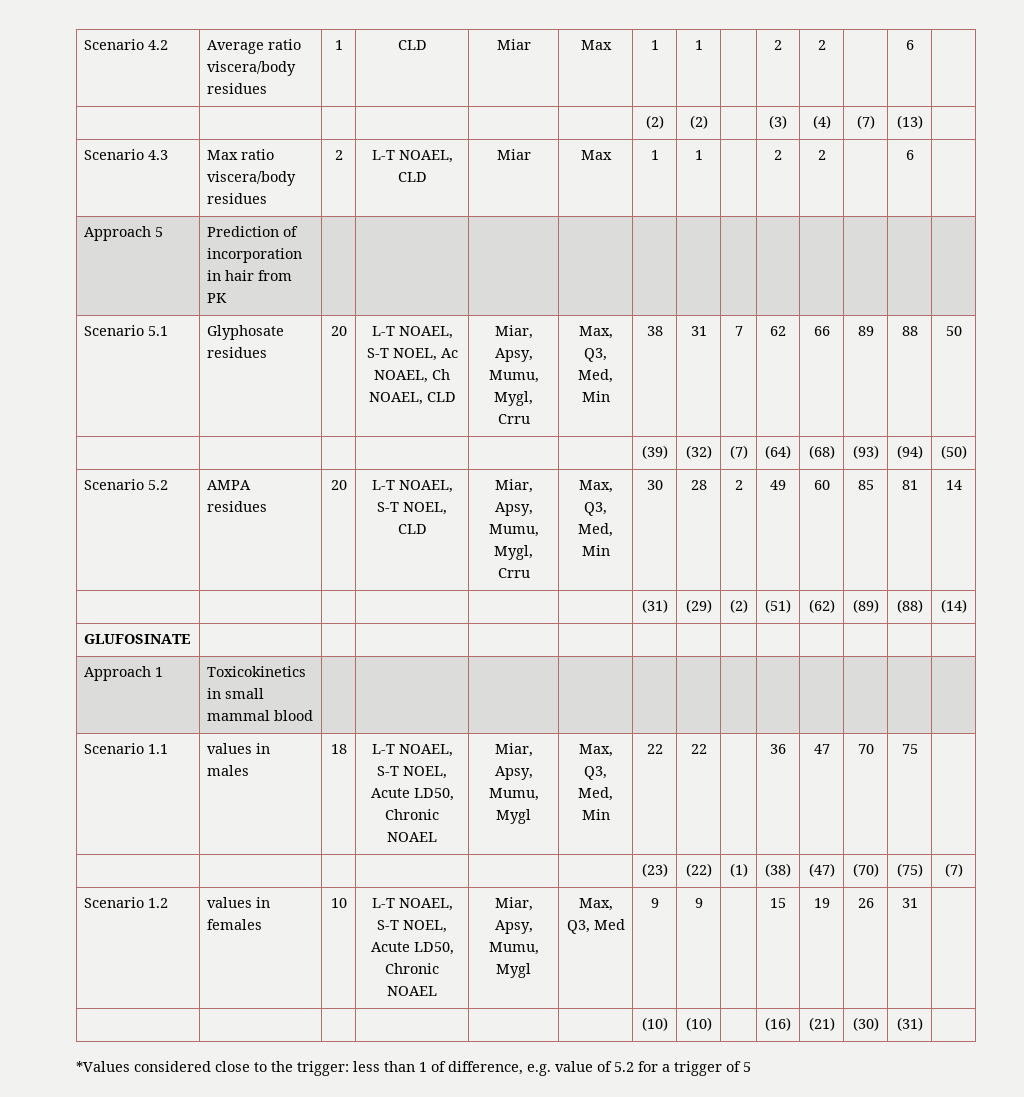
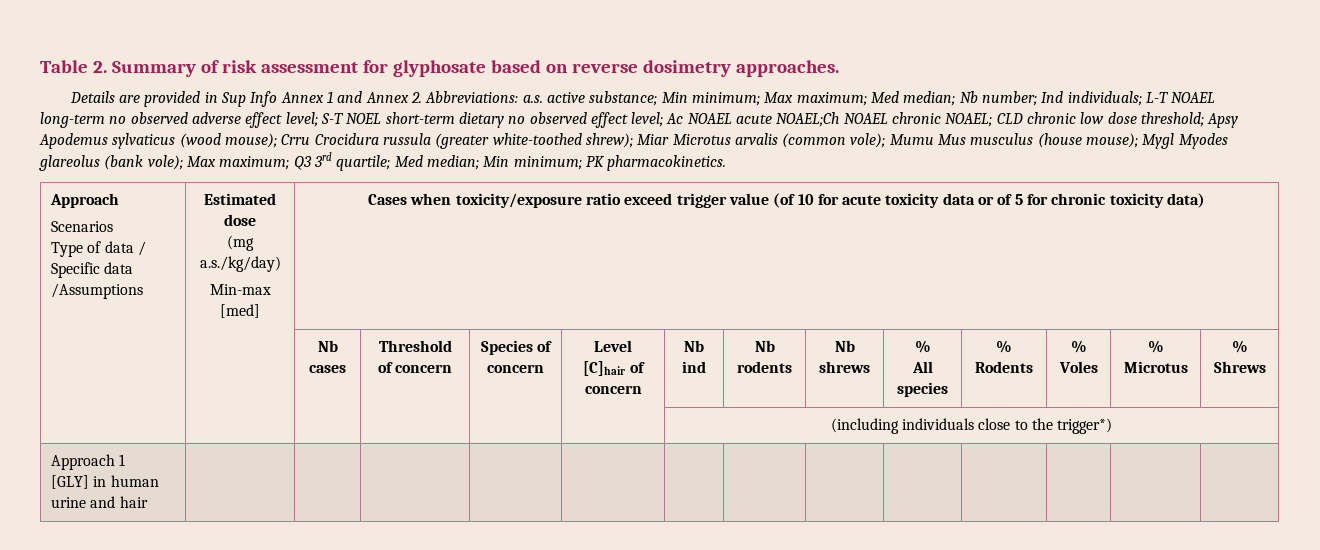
[84,39,169,50] [207,39,302,54] [207,61,297,76] [207,83,268,94] [334,40,343,50] [397,40,427,50] [496,39,531,50] [580,40,612,50] [650,40,659,50] [694,40,703,50] [774,40,782,50] [817,40,826,50] [905,40,914,50] [645,115,664,129] [689,115,708,129] [769,115,787,129] [812,115,831,129] [856,115,875,129] [896,115,923,129] [84,149,169,160] [207,149,275,160] [207,171,297,186] [207,193,268,204] [334,150,343,160] [371,150,453,163] [397,172,427,182] [496,149,531,160] [580,150,612,160] [650,150,659,160] [694,150,703,160] [774,150,782,160] [817,150,826,160] [905,150,914,160] [84,226,164,241] [207,226,299,237] [207,248,303,263] [207,270,293,281] [207,293,228,303] [84,325,169,336] [207,325,285,340] [207,347,268,358] [330,326,347,336] [371,326,453,339] [366,348,458,361] [374,369,450,383] [368,392,456,405] [494,325,533,339] [494,348,533,362] [488,370,539,383] [494,391,533,406] [497,414,530,424] [578,326,613,339] [584,348,607,362] [578,369,613,383] [581,391,610,402] [646,326,663,336] [690,326,707,336] [734,326,743,336] [770,326,786,336] [813,326,830,336] [857,326,874,336] [901,326,918,336] [945,326,962,336] [641,445,668,459] [685,445,712,459] [729,445,748,459] [765,445,791,459] [808,445,835,459] [852,445,879,459] [896,445,923,459] [940,445,967,459] [84,479,169,490] [207,480,252,490] [207,501,268,512] [330,480,347,490] [371,480,453,493] [377,502,447,515] [397,524,427,534] [494,479,533,493] [494,502,533,516] [488,524,539,537] [494,545,533,560] [497,568,530,578] [578,480,613,493] [584,502,607,516] [578,523,613,537] [581,545,610,556] [646,480,663,490] [690,480,707,490] [734,480,743,490] [770,480,786,490] [813,480,830,490] [857,480,874,490] [901,480,918,490] [945,480,962,490] [641,599,668,613] [685,599,712,613] [729,599,748,613] [765,599,791,613] [808,599,835,613] [852,599,879,613] [896,599,923,613] [940,599,967,613] [84,634,191,644] [84,666,164,681] [207,666,307,677] [207,688,265,699] [207,710,314,721] [84,743,169,754] [207,743,271,754] [207,765,250,776] [330,744,347,754] [371,744,453,757] [377,766,447,779] [370,788,454,801] [385,809,439,820] [387,832,437,842] [494,743,533,757] [494,766,533,780] [488,788,539,801] [496,809,531,824] [578,744,613,757] [584,766,607,780] [578,787,613,801] [581,809,610,820] [646,744,663,754] [690,744,707,754] [770,744,786,754] [813,744,830,754] [857,744,874,754] [901,744,918,754] [641,863,668,877] [685,863,712,877] [729,863,748,877] [765,863,791,877] [808,863,835,877] [852,863,879,877] [896,863,923,877] [944,863,963,877] [84,897,169,908] [207,897,271,908] [207,919,263,930] [330,898,347,908] [371,898,453,911] [377,920,447,933] [370,942,454,955] [385,963,439,974] [387,986,437,996] [494,897,533,911] [494,920,533,934] [488,942,539,955] [496,963,531,978] [578,898,613,911] [566,919,625,934] [650,898,659,908] [694,898,703,908] [770,898,786,908] [813,898,830,908] [857,898,874,908] [901,898,918,908] [641,1017,668,1031] [685,1017,712,1031] [765,1017,791,1031] [808,1017,835,1031] [852,1017,879,1031] [896,1017,923,1031] [76,1061,751,1076] Scenario 4.2 | Average ratio viscera/body residues | 1 | CLD | Miar | Max | 1 | 1 | | 2 | 2 | | 6 | // | | | | | | (2) | (2) | | (3) | (4) | (7) | (13) | // Scenario 4.3 | Max ratio viscera/body residues | 2 | L-T NOAEL, CLD | Miar | Max | 1 | 1 | | 2 | 2 | | 6 | // Approach 5 | Prediction of incorporation in hair from PK | | | | | | | | | | | | // Scenario 5.1 | Glyphosate residues | 20 | L-T NOAEL, S-T NOEL, Ac NOAEL, Ch NOAEL, CLD | Miar, Apsy, Mumu, Mygl, Crru | Max, Q3, Med, Min | 38 | 31 | 7 | 62 | 66 | 89 | 88 | 50 // | | | | | | (39) | (32) | (7) | (64) | (68) | (93) | (94) | (50) // Scenario 5.2 | AMPA residues | 20 | L-T NOAEL, S-T NOEL, CLD | Miar, Apsy, Mumu, Mygl, Crru | Max, Q3, Med, Min | 30 | 28 | 2 | 49 | 60 | 85 | 81 | 14 // | | | | | | (31) | (29) | (2) | (51) | (62) | (89) | (88) | (14) // GLUFOSINATE | | | | | | | | | | | | | // Approach 1 | Toxicokinetics in small mammal blood | | | | | | | | | | | | // Scenario 1.1 | values in males | 18 | L-T NOAEL, S-T NOEL, Acute LD50, Chronic NOAEL | Miar, Apsy, Mumu, Mygl | Max, Q3, Med, Min | 22 | 22 | | 36 | 47 | 70 | 75 | // | | | | | | (23) | (22) | (1) | (38) | (47) | (70) | (75) | (7) // Scenario 1.2 | values in females | 10 | L-T NOAEL, S-T NOEL, Acute LD50, Chronic NOAEL | Miar, Apsy, Mumu, Mygl | Max, Q3, Med | 9 | 9 | | 15 | 19 | 26 | 31 | // | | | | | | (10) | (10) | | (16) | (21) | (30) | (31) | // *Values considered close to the trigger: less than 1 of difference, e.g. value of 5.2 for a trigger of 5 -> [40,60,839,77] [69,91,1216,107] [40,112,1239,128] [39,133,1228,149] [39,152,727,171] [49,193,119,208] [50,221,113,232] [50,241,146,257] [50,262,134,278] [50,283,143,299] [204,193,276,205] [224,214,256,226] [227,235,254,251] [199,256,281,272] [209,284,271,295] [220,304,260,318] [367,193,1206,208] [317,340,338,352] [309,365,346,373] [378,340,452,352] [377,362,453,373] [480,340,553,355] [487,364,544,373] [594,340,632,352] [583,361,645,376] [584,385,642,394] [684,340,704,352] [682,361,706,373] [754,340,775,352] [737,361,792,373] [834,340,855,352] [819,361,870,373] [914,340,931,353] [911,361,933,373] [897,382,948,397] [996,340,1012,353] [975,361,1033,373] [1070,340,1087,353] [1058,361,1098,373] [1147,340,1164,353] [1123,361,1188,373] [1231,340,1248,353] [1213,361,1266,373] [830,418,1113,434] [50,454,126,470] [50,475,159,489] [50,496,148,508] Table 2. Summary of risk assessment for glyphosate based on reverse dosimetry approaches. // Details are provided in Sup Info Annex 1 and Annex 2. Abbreviations: a.s. active substance; Min minimum; Max maximum; Med median; Nb number; Ind individuals; L-T NOAEL long-term no observed adverse effect level; S-T NOEL short-term dietary no observed effect level; Ac NOAEL acute NOAEL;Ch NOAEL chronic NOAEL; CLD chronic low dose threshold; Apsy Apodemus sylvaticus (wood mouse); Crru Crocidura russula (greater white-toothed shrew); Miar Microtus arvalis (common vole); Mumu Mus musculus (house mouse); Mygl Myodes glareolus (bank vole); Max maximum; Q3 3rd quartile; Med median; Min minimum; PK pharmacokinetics. // Approach // Scenarios // Type of data / Specific data /Assumptions | Estimated dose // (mg a.s./kg/day) // Min-max [med] | Cases when toxicity/exposure ratio exceed trigger value (of 10 for acute toxicity data or of 5 for chronic toxicity data) // | | Nb cases | Threshold of concern | Species of concern | Level [C]hair of concern | Nb ind | Nb rodents | Nb shrews | % // All species | % Rodents | % Voles | % Microtus | % Shrews // | | | | | | (including individuals close to the trigger*) // Approach 1 // [GLY] in human urine and hair | | | | | | | | | | | | |

